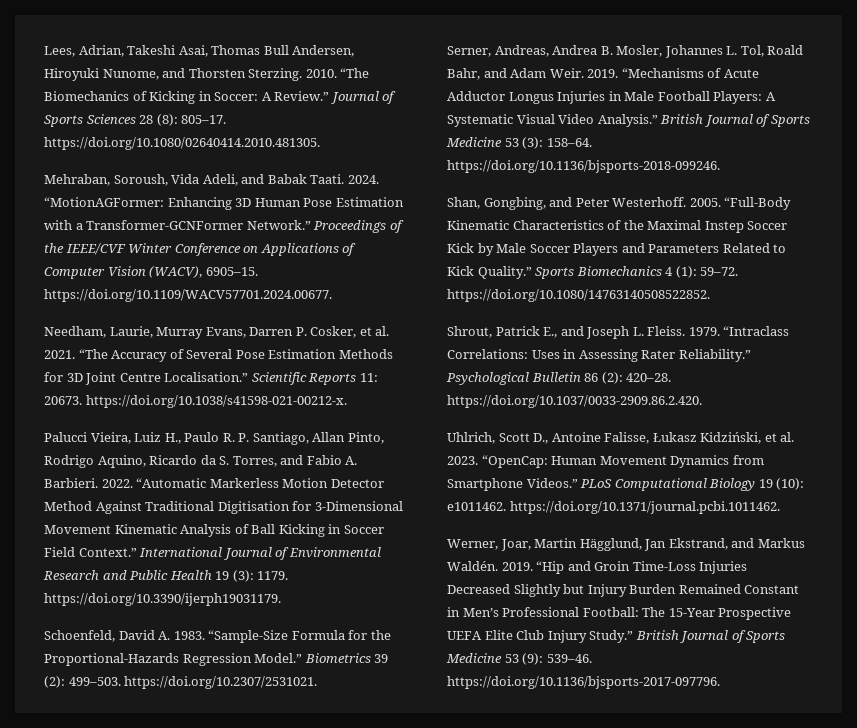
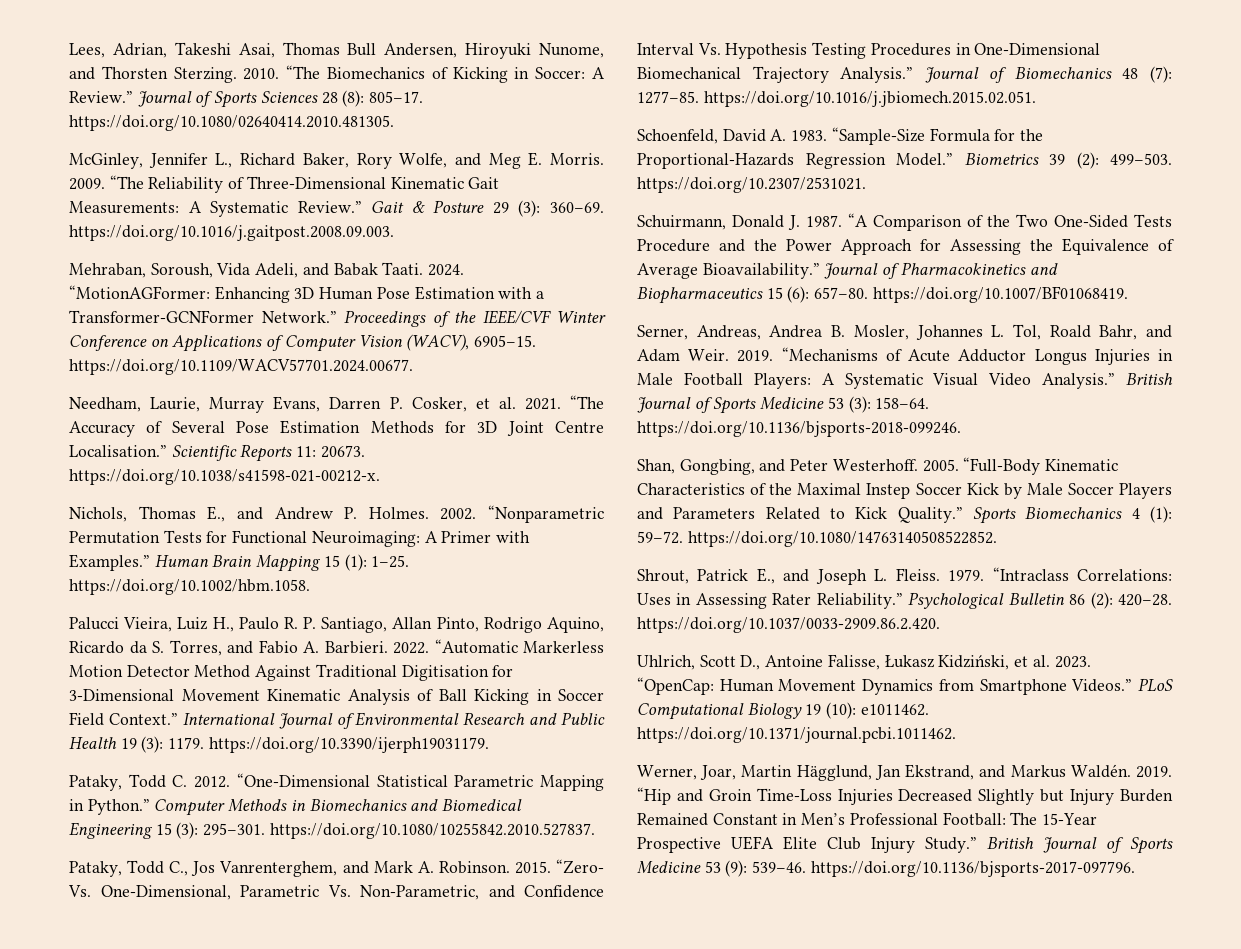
(320, 143) none -> [69,152,604,169] [69,175,500,193] [69,200,604,217] [69,225,394,241] // McGinley, Jennifer L., Richard Baker, Rory Wolfe, and Meg E. Morris. 2009. “The Reliability of Three-Dimensional Kinematic Gait Measurements: A Systematic Review.” Gait & Posture 29 (3): 360–69. https://doi.org/10.1016/j.gaitpost.2008.09.003.
(347, 401) none -> [69,505,604,523] [69,530,531,547] [69,554,410,572] [69,579,310,595] // Nichols, Thomas E., and Andrew P. Holmes. 2002. “Nonparametric Permutation Tests for Functional Neuroimaging: A Primer with Examples.” Human Brain Mapping 15 (1): 1–25. https://doi.org/10.1002/hbm.1058.
(281, 599) none -> [69,773,604,791] [69,799,523,816] [69,822,595,839] [69,859,605,877] [68,885,604,900] [637,42,1101,59] [637,66,1172,83] [637,91,1036,107] // Pataky, Todd C. 2012. “One-Dimensional Statistical Parametric Mapping in Python.” Computer Methods in Biomechanics and Biomedical Engineering 15 (3): 295–301. https://doi.org/10.1080/10255842.2010.527837. // Pataky, Todd C., Jos Vanrenterghem, and Mark A. Robinson. 2015. “Zero- Vs. One-Dimensional, Parametric Vs. Non-Parametric, and Confidence Interval Vs. Hypothesis Testing Procedures in One-Dimensional Biomechanical Trajectory Analysis.” Journal of Biomechanics 48 (7): 1277–85. https://doi.org/10.1016/j.jbiomech.2015.02.051.
(318, 682) none -> [637,213,1172,231] [637,238,1174,255] [637,262,1058,279] [637,286,1128,304] // Schuirmann, Donald J. 1987. “A Comparison of the Two One-Sided Tests Procedure and the Power Approach for Assessing the Equivalence of Average Bioavailability.” Journal of Pharmacokinetics and Biopharmaceutics 15 (6): 657–80. https://doi.org/10.1007/BF01068419.

